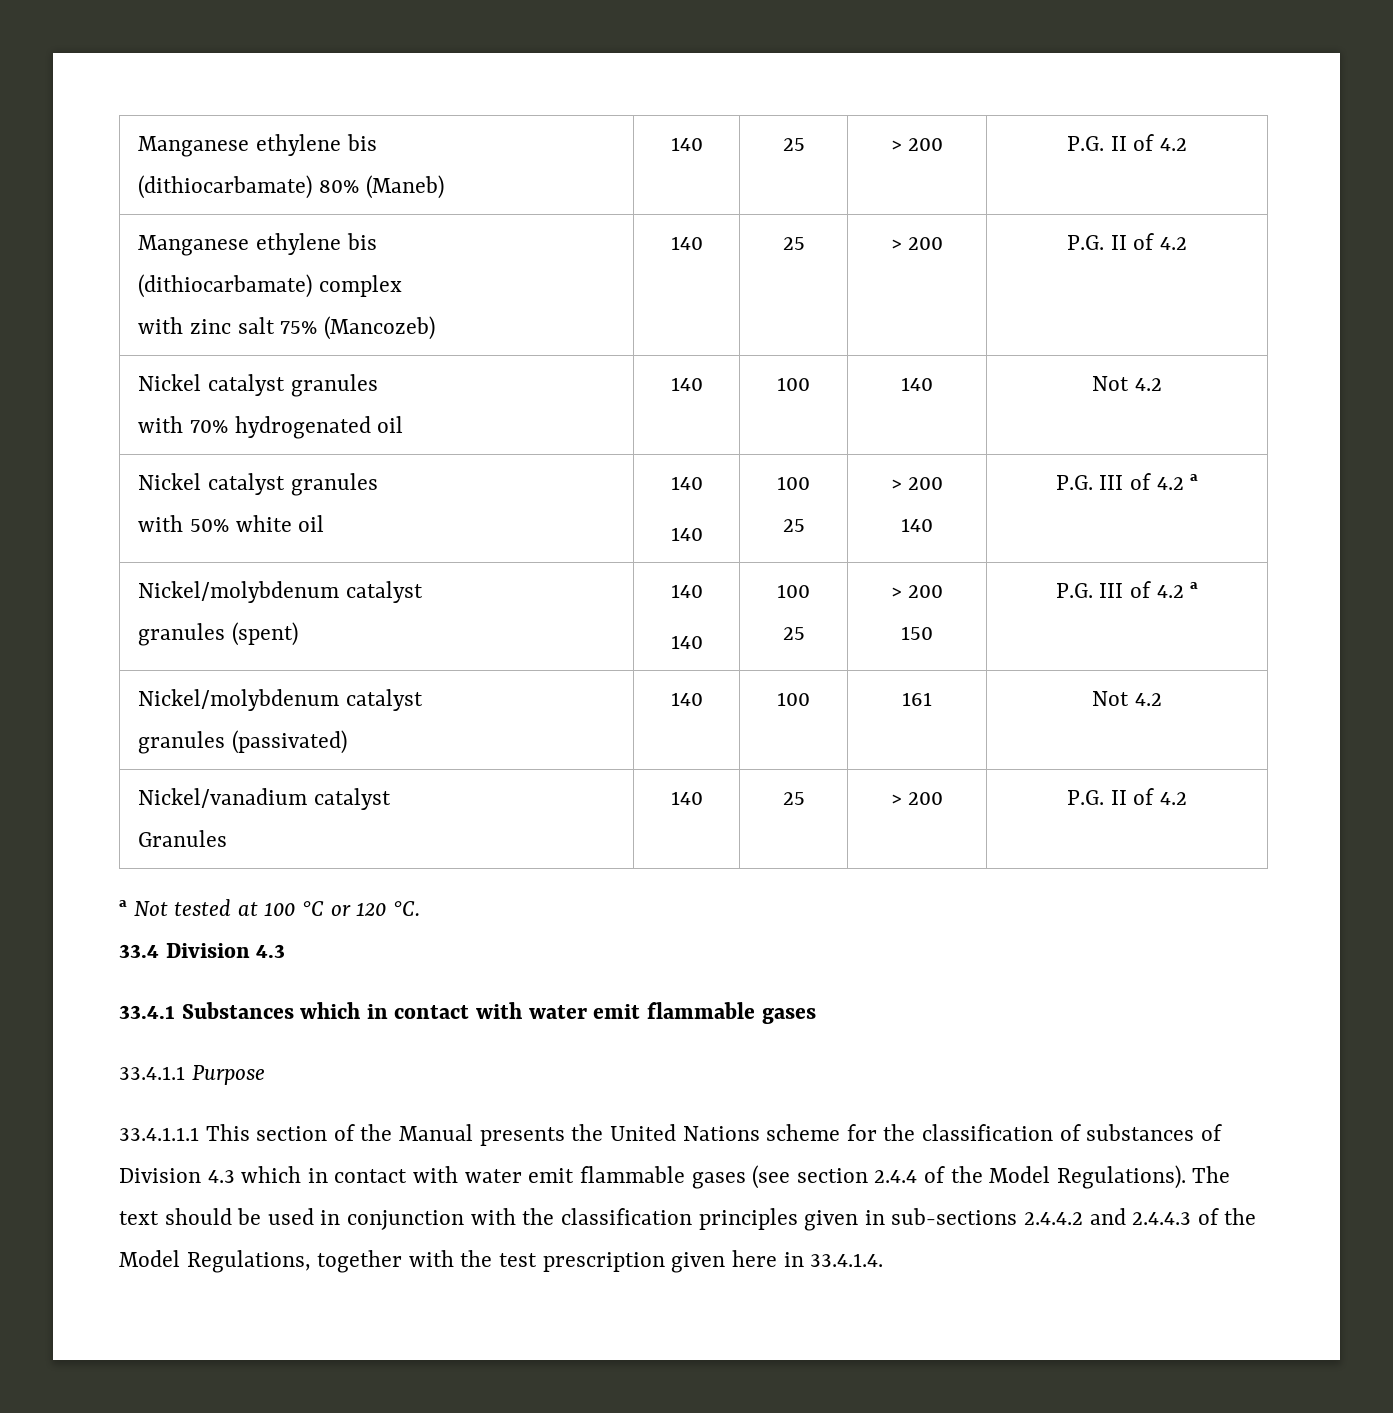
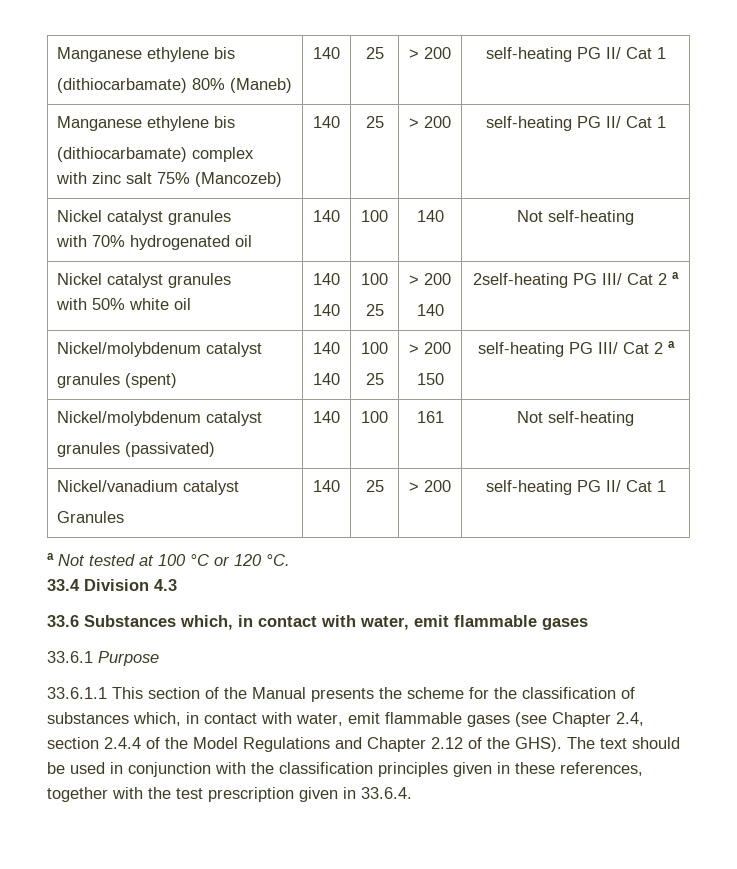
[1067,134,1187,151] P.G. II of 4.2 -> [485,47,666,62] self-heating PG II/ Cat 1
[1067,233,1187,250] P.G. II of 4.2 -> [485,116,666,131] self-heating PG II/ Cat 1
[1134,378,1162,391] 4.2 -> [548,210,634,225] self-heating
[1055,473,1184,490] P.G. III of 4.2 -> [473,273,667,288] 2self-heating PG III/ Cat 2
[1055,581,1184,598] P.G. III of 4.2 -> [477,342,663,357] self-heating PG III/ Cat 2
[1134,693,1162,706] 4.2 -> [548,411,634,426] self-heating
[1067,788,1187,805] P.G. II of 4.2 -> [485,480,666,495] self-heating PG II/ Cat 1
[119,1002,587,1019] 33.4.1 Substances which in contact with water -> [47,615,409,630] 33.6 Substances which, in contact with water,
[119,1066,185,1080] 33.4.1.1 -> [47,651,93,663] 33.6.1
[119,1127,199,1141] 33.4.1.1.1 -> [47,687,107,699] 33.6.1.1
[609,1124,760,1141] United Nations -> (402, 693) none
[1200,1124,1222,1141] [119,1166,522,1183] of Division 4.3 which in contact with water -> [133,712,343,726] which, in contact with water,
(791, 1177) none -> [552,712,644,727] Chapter 2.4,
[1056,1165,1186,1189] Regulations). -> [243,737,562,752] Regulations and Chapter 2.12 of the GHS).
[891,1208,1257,1225] [119,1250,311,1273] sub-sections 2.4.4.2 and 2.4.4.3 of the Model Regulations, -> [515,762,643,776] these references,
[731,1250,884,1267] here in 33.4.1.4. -> [343,787,412,799] in 33.6.4.

